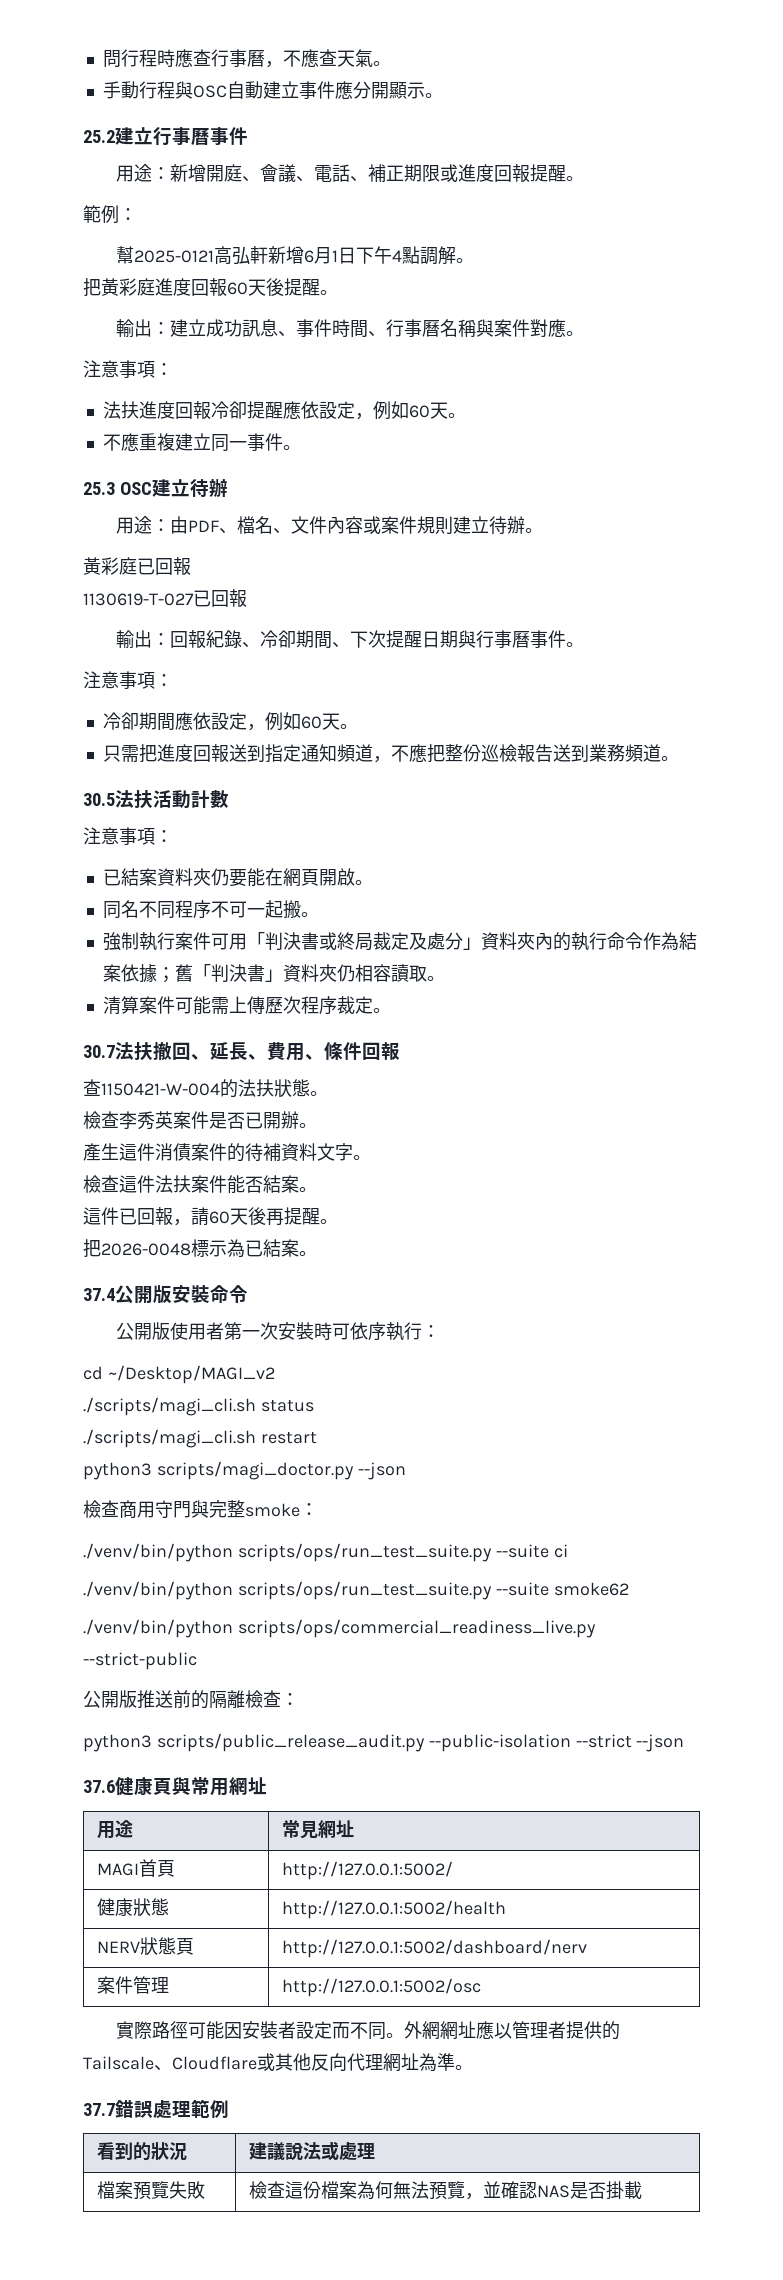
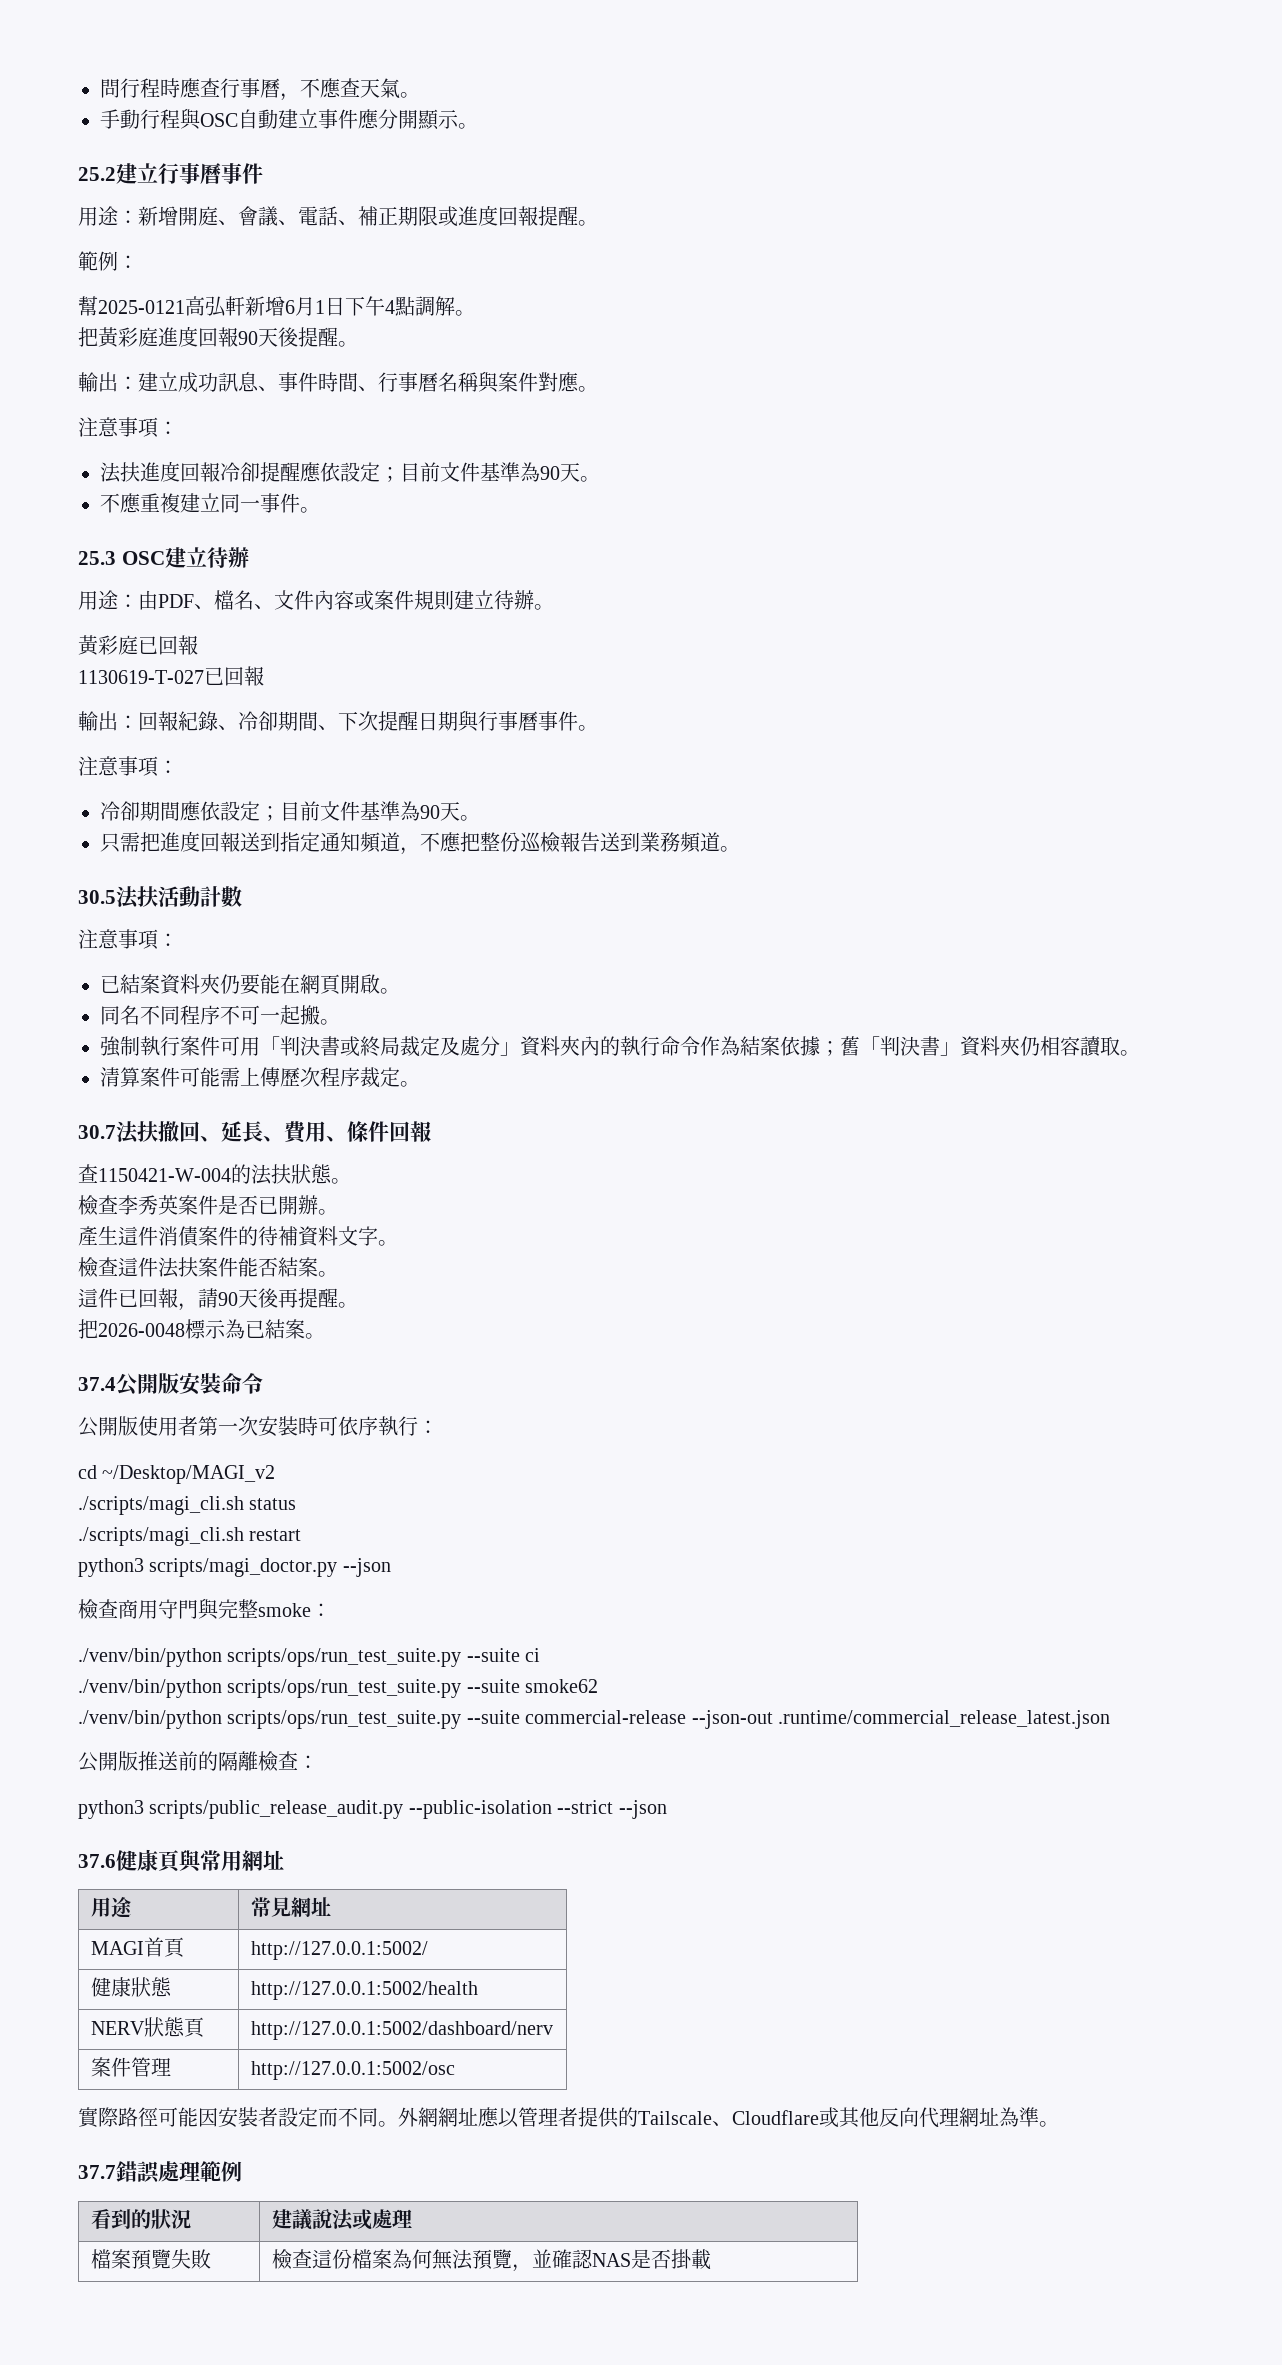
[227,282,248,295] 60 -> [238,331,258,345] 90
[354,401,430,420] ，例如60 -> [380,462,560,482] ；目前文件基準為90
[246,712,322,731] ，例如60 -> [260,801,440,821] ；目前文件基準為90
[209,1211,230,1224] 60 -> [218,1292,238,1306] 90
[237,1619,596,1638] [83,1652,197,1670] scripts/ops/commercial_readiness_live.py --strict-public -> [227,1710,1110,1729] scripts/ops/run_test_suite.py --suite commercial-release --json-out .runtime/commercial_release_latest.json

